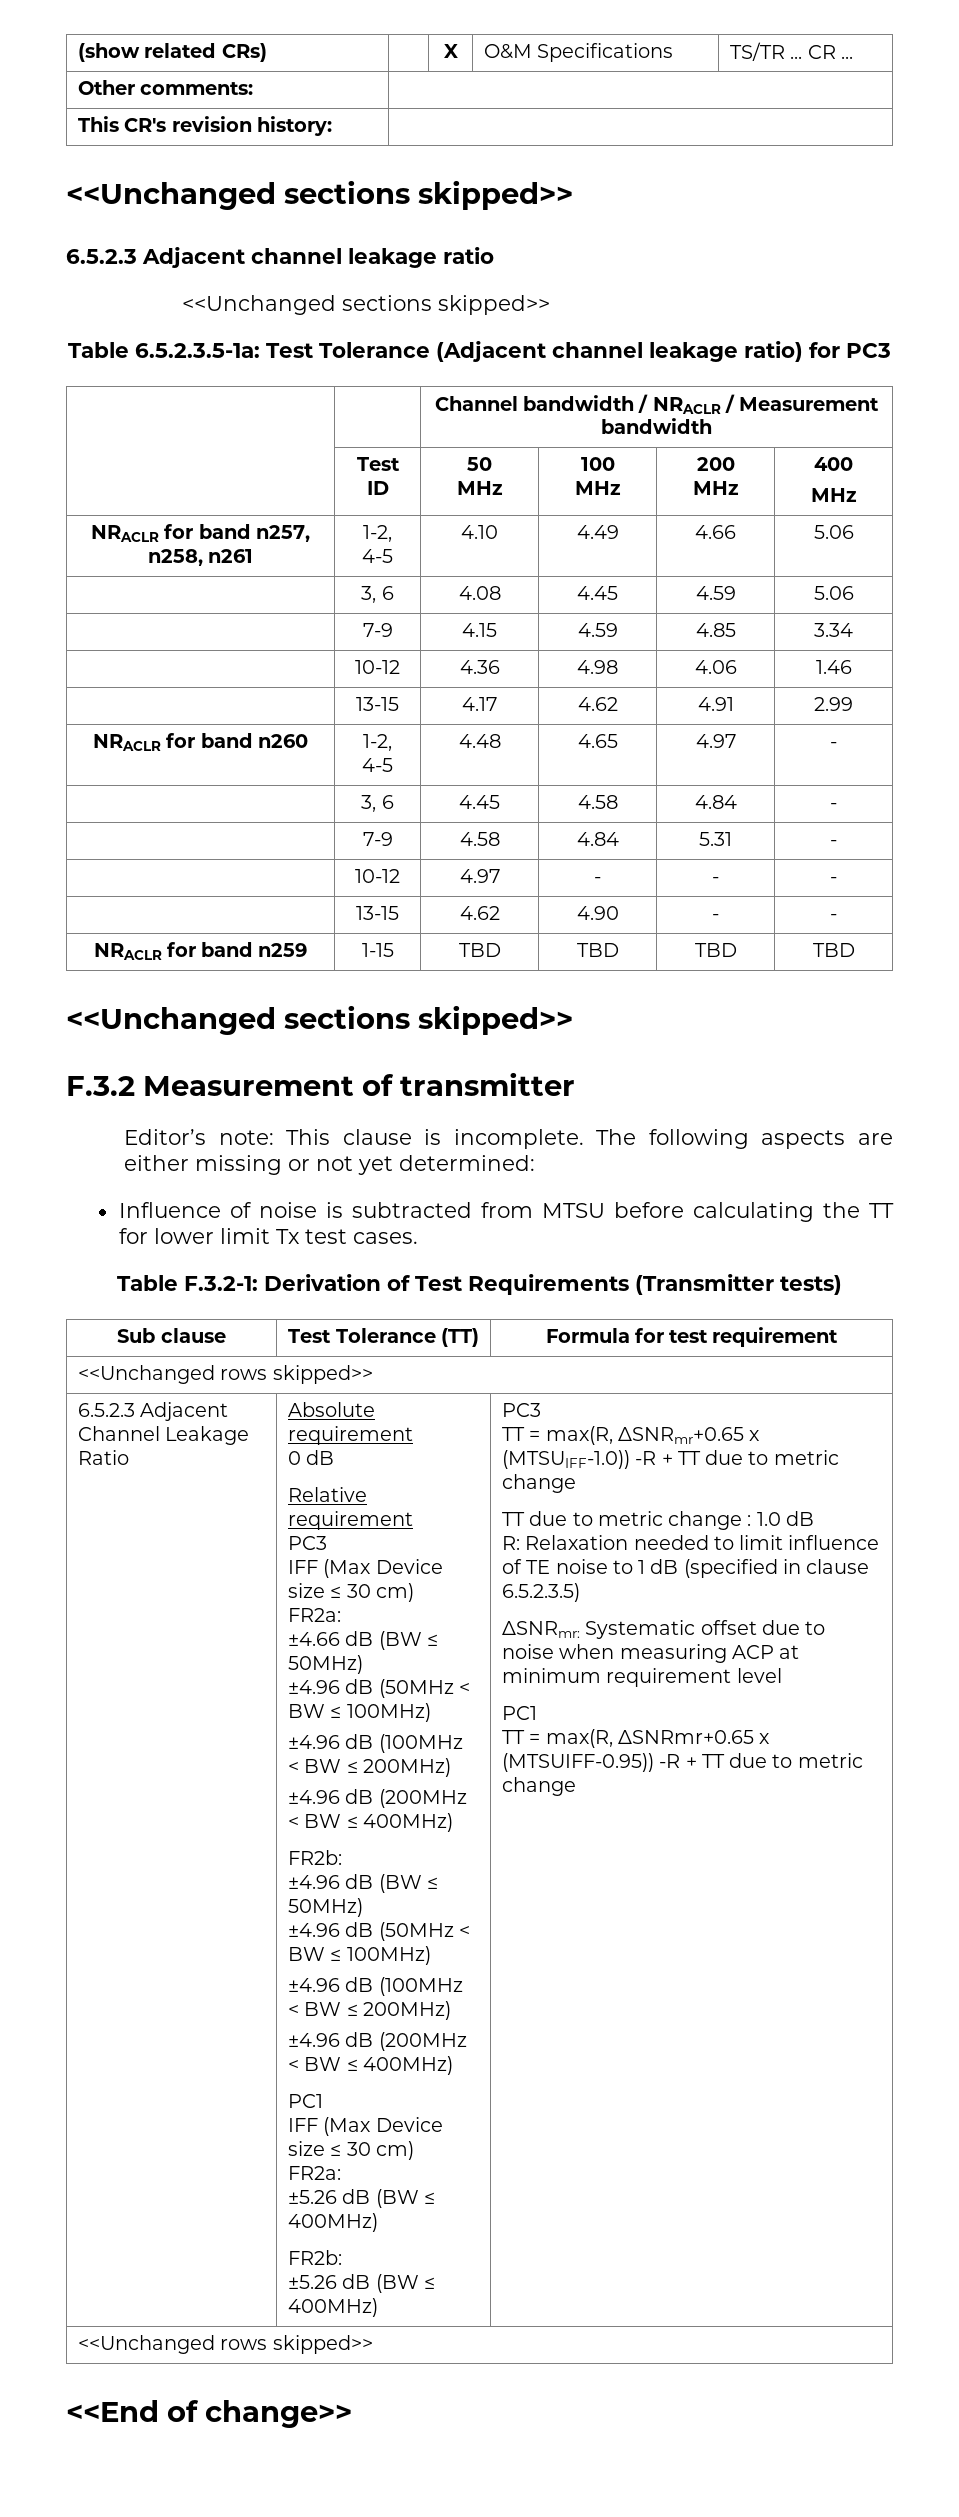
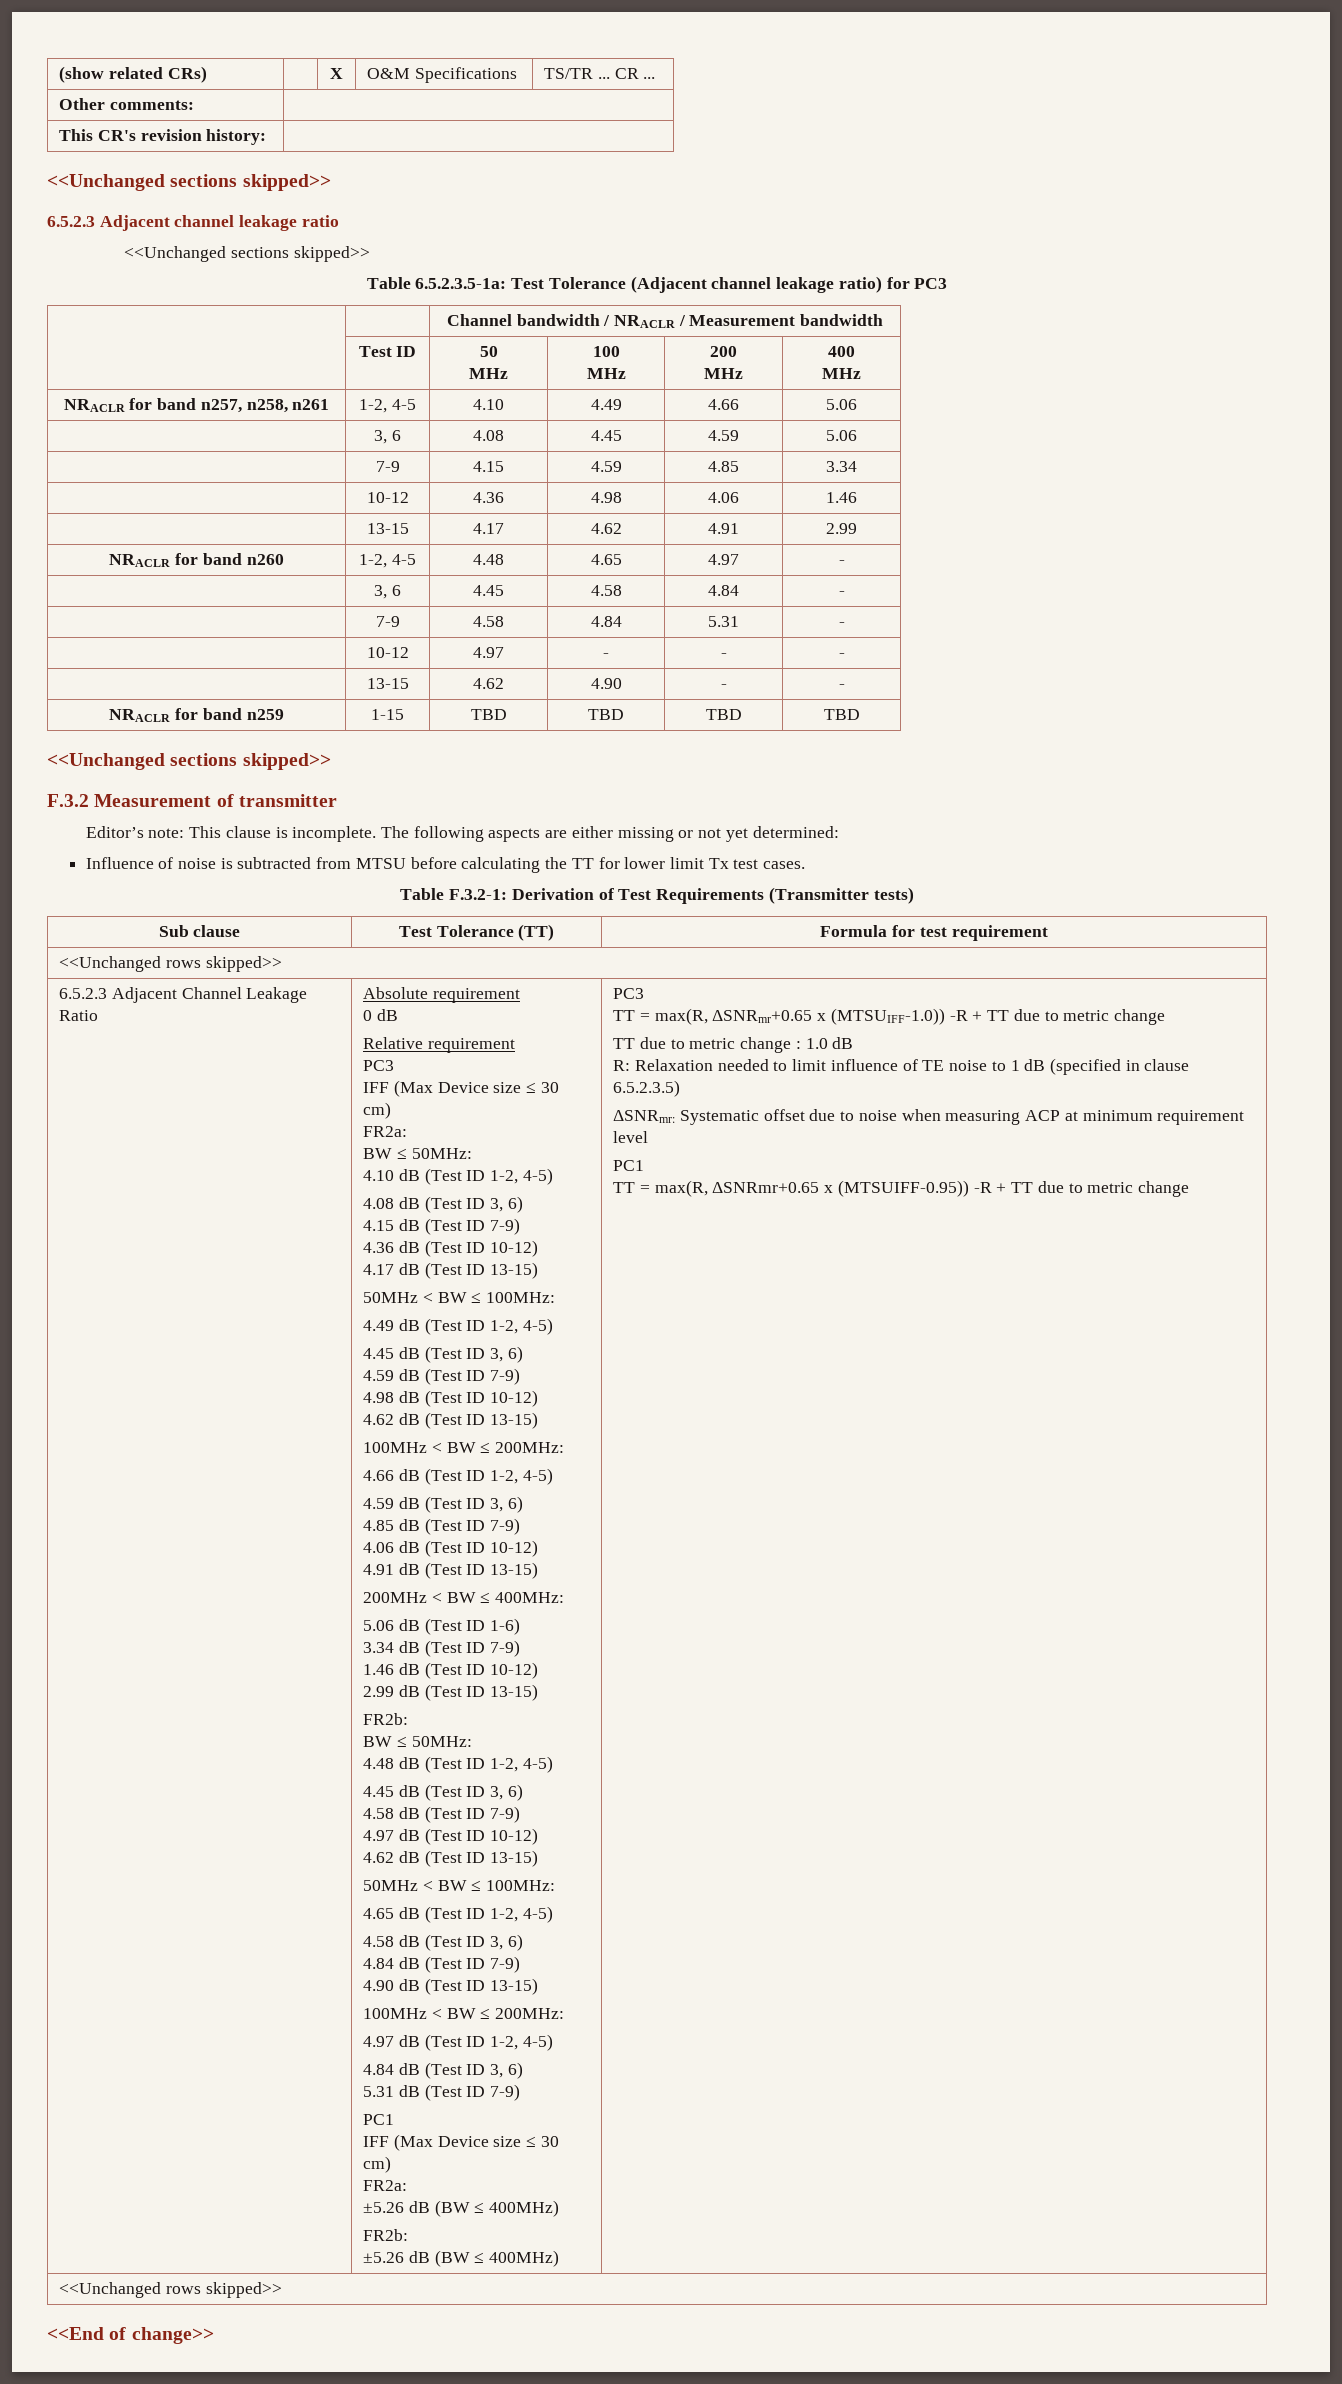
[288,1631,438,1650] [288,1655,364,1674] [288,1679,470,1698] [288,1703,431,1722] [288,1734,463,1753] [288,1758,451,1777] [288,1789,467,1808] [288,1813,453,1832] [288,1850,343,1865] [288,1874,438,1893] [288,1898,364,1917] [288,1922,470,1941] [288,1946,431,1965] [288,1977,463,1996] [288,2001,451,2020] [288,2032,467,2051] [288,2056,453,2075] ±4.66 dB (BW ≤ 50MHz) // ±4.96 dB (50MHz < BW ≤ 100MHz) // ±4.96 dB (100MHz < BW ≤ 200MHz) // ±4.96 dB (200MHz < BW ≤ 400MHz) // FR2b: // ±4.96 dB (BW ≤ 50MHz) // ±4.96 dB (50MHz < BW ≤ 100MHz) // ±4.96 dB (100MHz < BW ≤ 200MHz) // ±4.96 dB (200MHz < BW ≤ 400MHz) -> [363,1148,472,1159] [363,1168,553,1185] [363,1196,523,1213] [363,1218,521,1235] [363,1240,539,1257] [363,1262,539,1279] [363,1292,556,1303] [363,1318,553,1335] [363,1346,523,1363] [363,1368,521,1385] [363,1390,539,1407] [363,1412,539,1429] [363,1442,565,1453] [363,1468,553,1485] [363,1496,523,1513] [363,1518,521,1535] [363,1540,539,1557] [363,1562,539,1579] [363,1592,565,1603] [363,1618,521,1635] [363,1640,521,1657] [363,1662,539,1679] [363,1684,539,1701] [363,1713,409,1725] [363,1736,472,1747] [363,1756,553,1773] [363,1784,523,1801] [363,1806,521,1823] [363,1828,539,1845] [363,1850,539,1867] [363,1880,556,1891] [363,1906,553,1923] [363,1934,523,1951] [363,1956,521,1973] [363,1978,539,1995] [363,2008,565,2019] [363,2034,553,2051] [363,2062,523,2079] [363,2084,521,2101] BW ≤ 50MHz: // 4.10 dB (Test ID 1-2, 4-5) // 4.08 dB (Test ID 3, 6) // 4.15 dB (Test ID 7-9) // 4.36 dB (Test ID 10-12) // 4.17 dB (Test ID 13-15) // 50MHz < BW ≤ 100MHz: // 4.49 dB (Test ID 1-2, 4-5) // 4.45 dB (Test ID 3, 6) // 4.59 dB (Test ID 7-9) // 4.98 dB (Test ID 10-12) // 4.62 dB (Test ID 13-15) // 100MHz < BW ≤ 200MHz: // 4.66 dB (Test ID 1-2, 4-5) // 4.59 dB (Test ID 3, 6) // 4.85 dB (Test ID 7-9) // 4.06 dB (Test ID 10-12) // 4.91 dB (Test ID 13-15) // 200MHz < BW ≤ 400MHz: // 5.06 dB (Test ID 1-6) // 3.34 dB (Test ID 7-9) // 1.46 dB (Test ID 10-12) // 2.99 dB (Test ID 13-15) // FR2b: // BW ≤ 50MHz: // 4.48 dB (Test ID 1-2, 4-5) // 4.45 dB (Test ID 3, 6) // 4.58 dB (Test ID 7-9) // 4.97 dB (Test ID 10-12) // 4.62 dB (Test ID 13-15) // 50MHz < BW ≤ 100MHz: // 4.65 dB (Test ID 1-2, 4-5) // 4.58 dB (Test ID 3, 6) // 4.84 dB (Test ID 7-9) // 4.90 dB (Test ID 13-15) // 100MHz < BW ≤ 200MHz: // 4.97 dB (Test ID 1-2, 4-5) // 4.84 dB (Test ID 3, 6) // 5.31 dB (Test ID 7-9)

